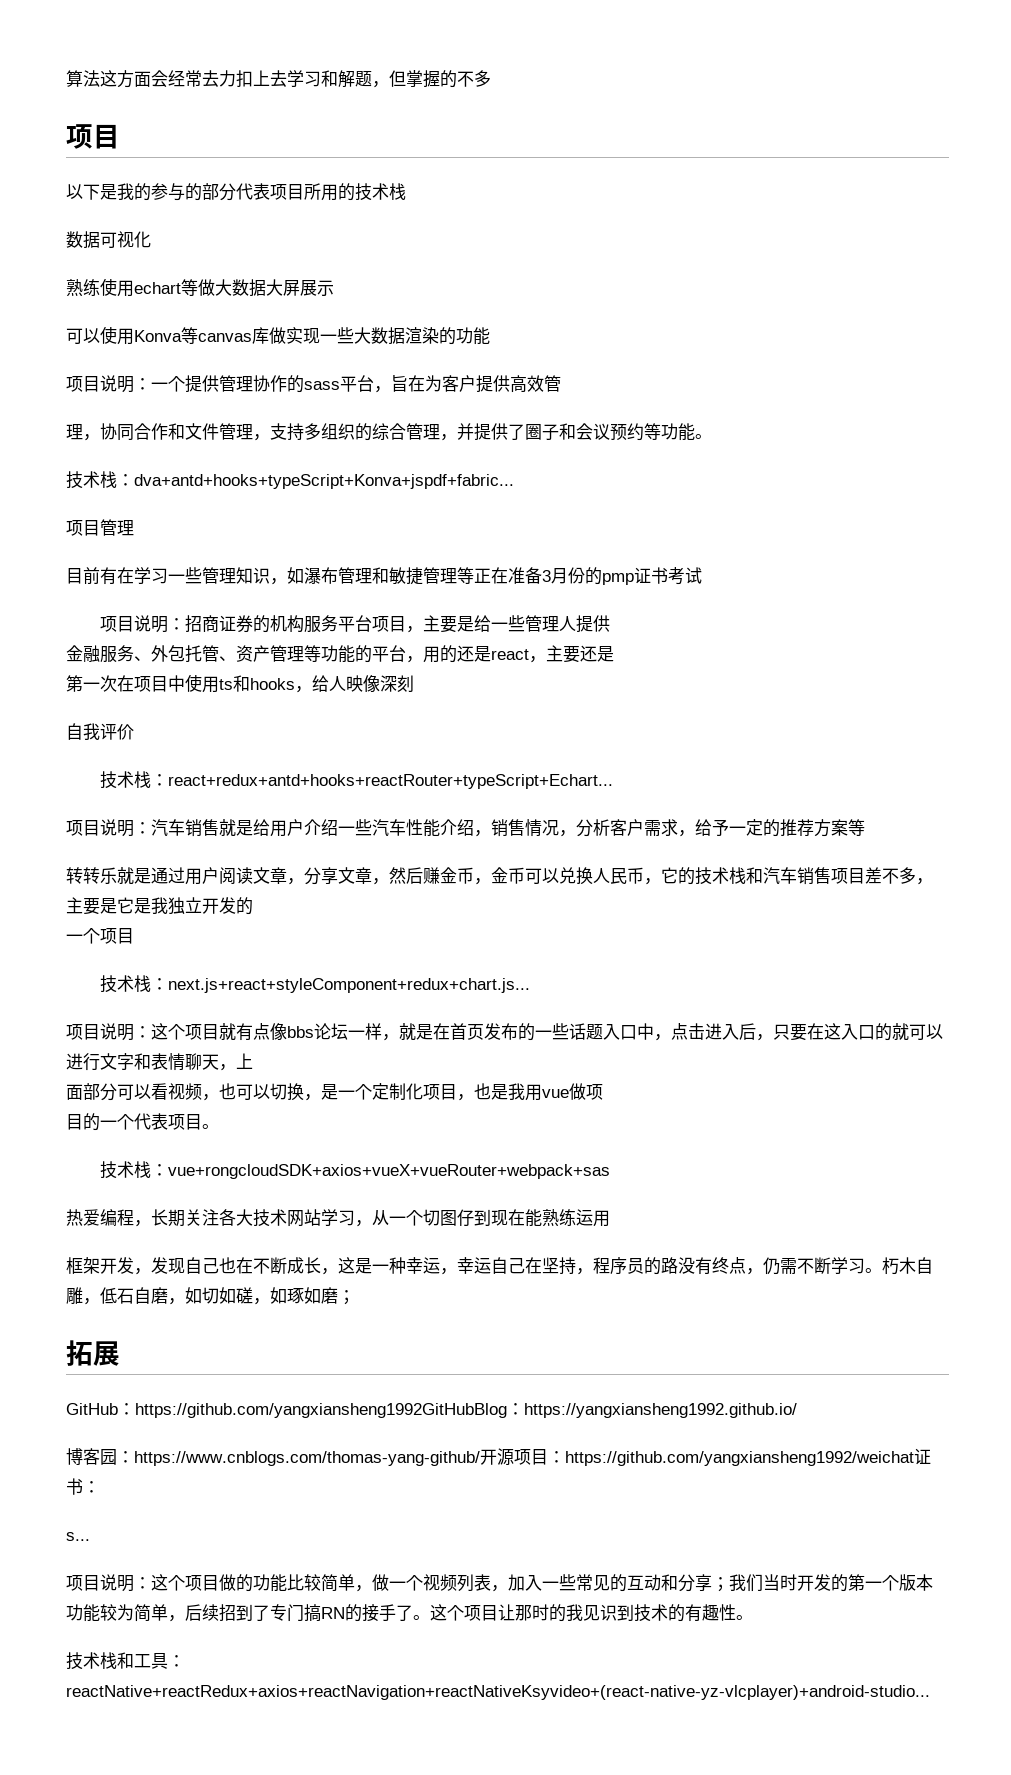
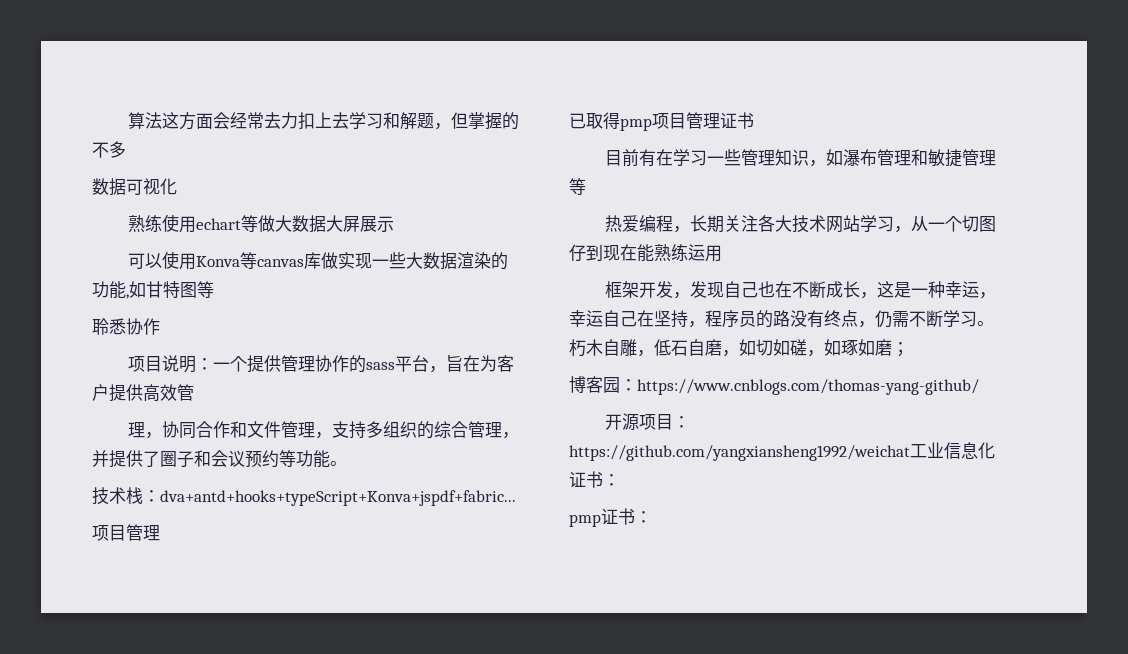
[66,124,120,149] [66,183,406,201] // 项⽬ // 以下是我的参与的部分代表项⽬所⽤的技术栈 -> (126, 149) none
(490, 336) none -> [126,281,214,299] [92,318,160,335] ,如甘特图等 // 聆悉协作
(134, 528) none -> [569,112,754,131] // 已取得pmp项目管理证书
[474,567,702,585] [99,615,610,633] [66,645,614,663] [66,674,414,693] [66,723,134,740] [99,771,613,789] [66,819,865,837] [66,867,933,885] [66,897,253,915] [66,928,134,944] [99,975,530,993] [66,1023,943,1041] [66,1053,253,1071] [66,1083,603,1101] [66,1113,219,1131] [99,1161,610,1179] 正在准备3⽉份的pmp证书考试 // 项⽬说明：招商证券的机构服务平台项⽬，主要是给⼀些管理⼈提供 // ⾦融服务、外包托管、资产管理等功能的平台，⽤的还是react，主要还是 // 第⼀次在项⽬中使⽤ts和hooks，给⼈映像深刻 // ⾃我评价 // 技术栈：react+redux+antd+hooks+reactRouter+typeScript+Echart... // 项⽬说明：汽⻋销售就是给⽤户介绍⼀些汽⻋性能介绍，销售情况，分析客户需求，给予⼀定的推荐⽅案等 // 转转乐就是通过⽤户阅读⽂章，分享⽂章，然后赚⾦币，⾦币可以兑换⼈⺠币，它的技术栈和汽⻋销售项⽬差不多，主要是它是我独⽴开发的 // ⼀个项⽬ // 技术栈：next.js+react+styleComponent+redux+chart.js... // 项⽬说明：这个项⽬就有点像bbs论坛⼀样，就是在⾸⻚发布的⼀些话题⼊⼝中，点击进⼊后，只要在这⼊⼝的就可以进⾏⽂字和表情聊天，上 // ⾯部分可以看视频，也可以切换，是⼀个定制化项⽬，也是我⽤vue做项 // ⽬的⼀个代表项⽬。 // 技术栈：vue+rongcloudSDK+axios+vueX+vueRouter+webpack+sas -> (586, 186) none
[151,1209,168,1226] ⻓ -> [690,215,708,232] 长
[304,1257,321,1274] ⻓ -> [843,281,861,298] 长
[66,1340,120,1366] [66,1403,797,1418] // 拓展 // GitHub：https://github.com/yangxiansheng1992GitHubBlog：https://yangxiansheng1992.github.io/ -> (909, 349) none
(480, 1458) none -> (979, 387) //
(914, 1458) none -> [910,442,995,459] 工业信息化
[66,1532,90,1541] [66,1574,933,1592] [66,1604,753,1622] [66,1652,185,1670] [66,1685,930,1700] s... // 项⽬说明：这个项⽬做的功能⽐较简单，做⼀个视频列表，加⼊⼀些常⻅的互动和分享；我们当时开发的第⼀个版本功能较为简单，后续招到了专⻔搞RN的接⼿了。这个项⽬让那时的我⻅识到技术的有趣性。 // 技术栈和⼯具：reactNative+reactRedux+axios+reactNavigation+reactNativeKsyvideo+(react-native-yz-vlcplayer)+android-studio... -> [569,508,652,527] pmp证书：

